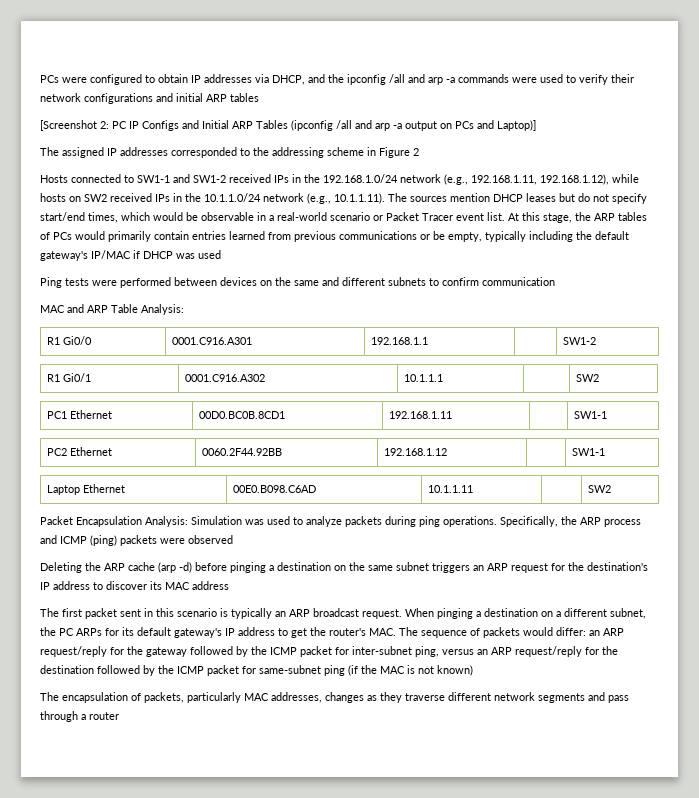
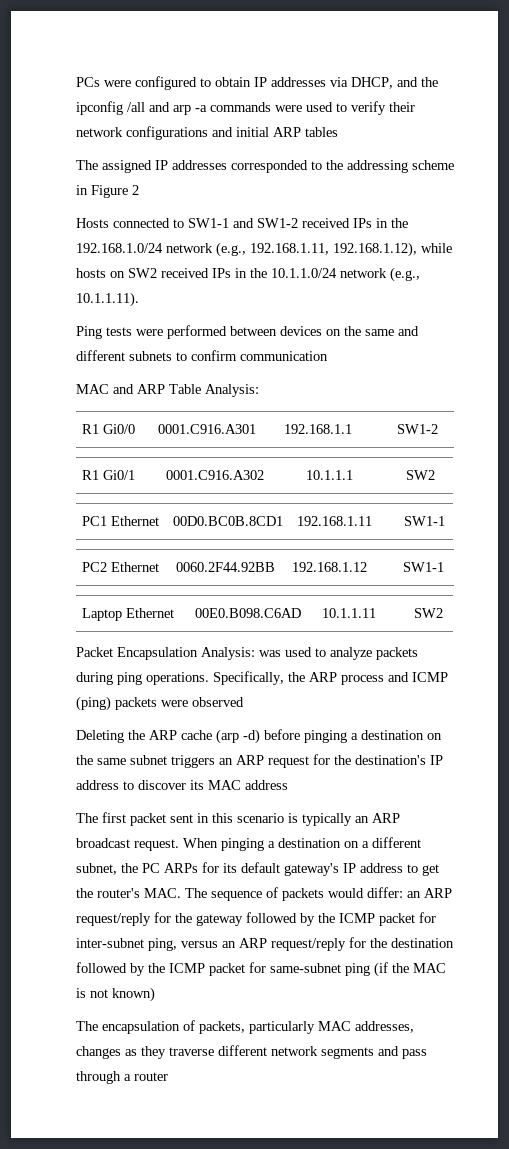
[40,120,536,131] // [Screenshot 2: PC IP Configs and Initial ARP Tables (ipconfig /all and arp -a output on PCs and Laptop)] -> (338, 132) none
[388,193,647,204] [40,212,647,223] [40,231,629,242] [40,250,221,261] The sources mention DHCP leases but do not specify start/end times, which would be observable in a real-world scenario or Packet Tracer event list. At this stage, the ARP tables of PCs would primarily contain entries learned from previous communications or be empty, typically including the default gateway's IP/MAC if DHCP was used -> (139, 299) none
[191,516,242,525] Simulation -> (255, 653) none

